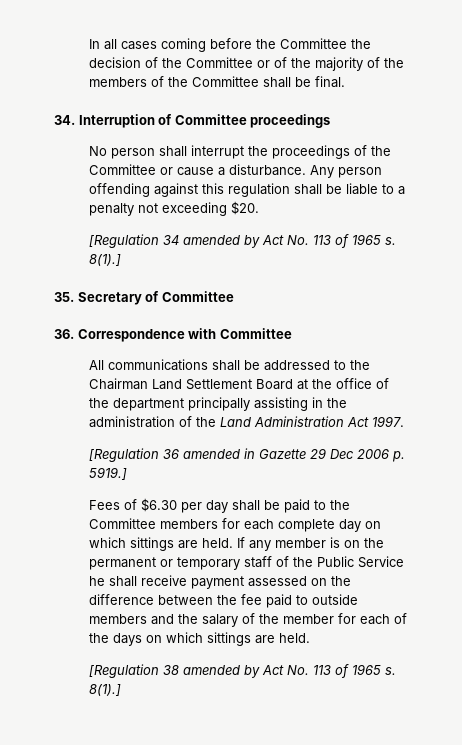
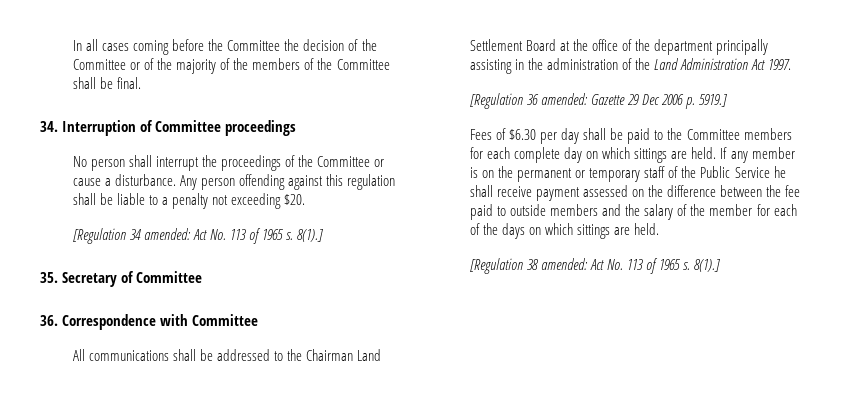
[182,235,260,248] amended by -> [144,228,192,240] amended:
[182,448,255,459] amended in -> [541,93,589,105] amended:
[182,665,260,678] amended by -> [541,258,589,270] amended:

